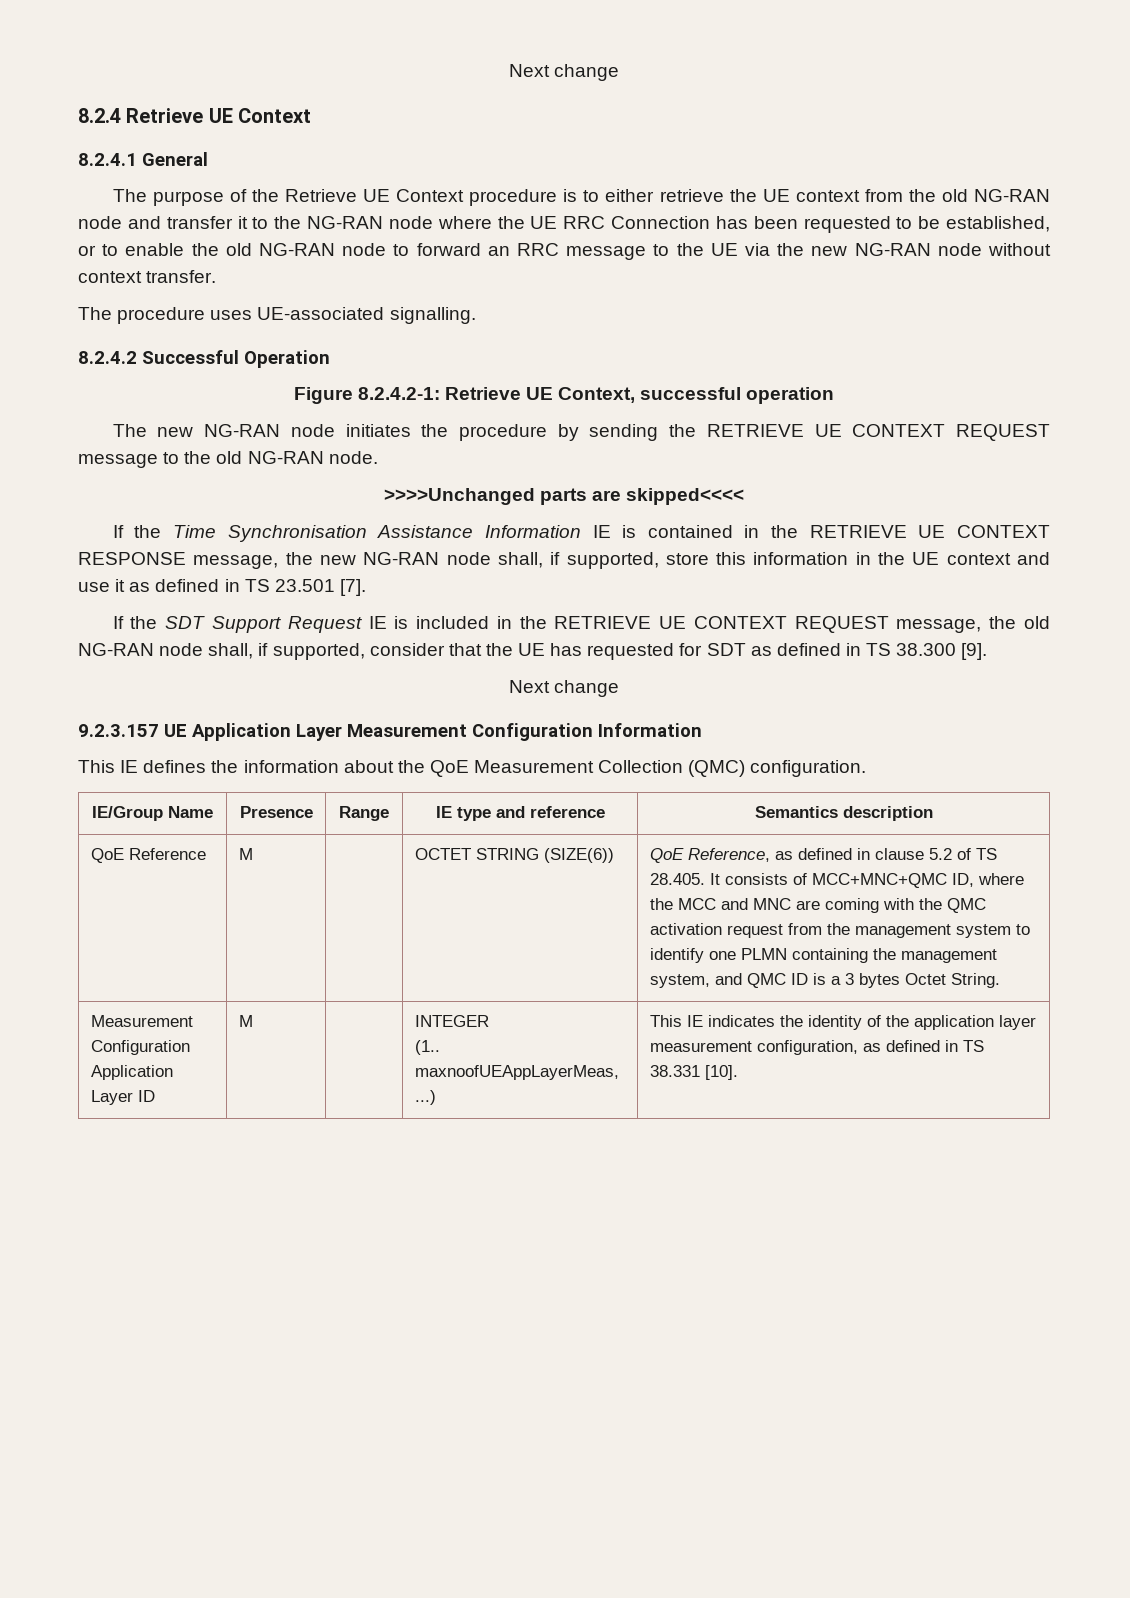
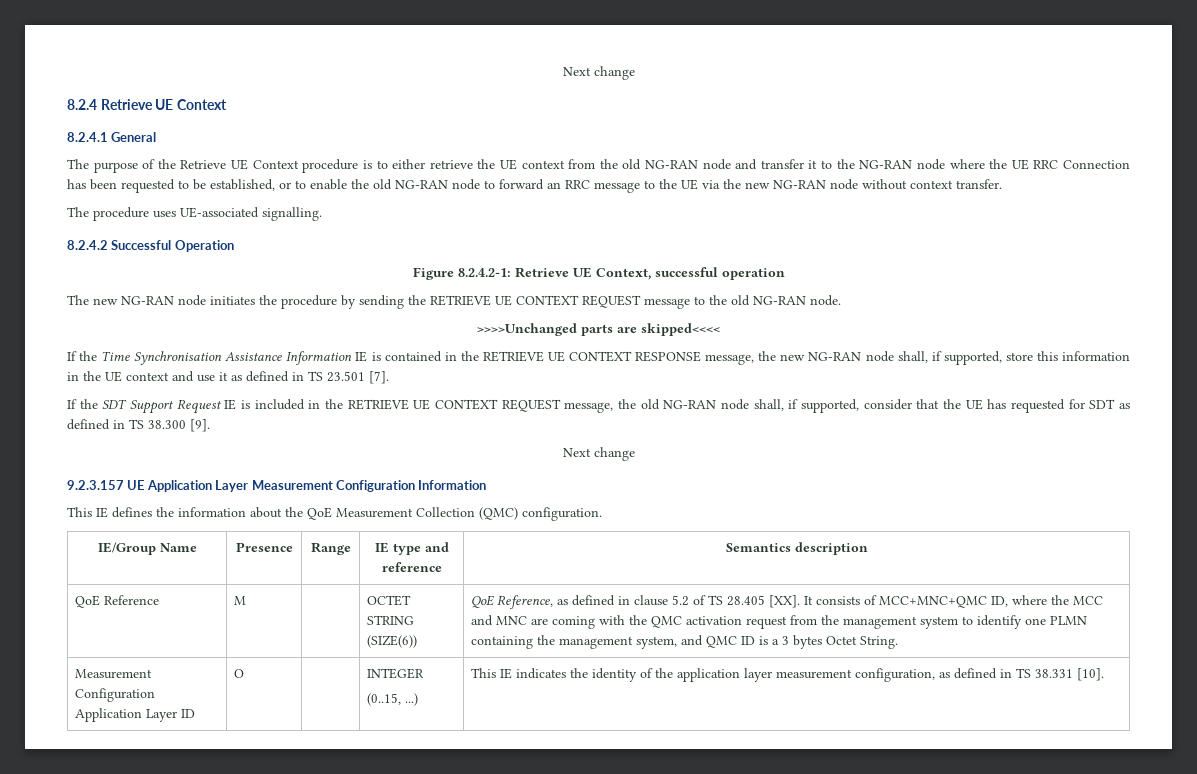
[649,873,705,885] 28.405. -> [727,595,801,608] 28.405 [XX].
[238,1015,253,1027] M -> [234,669,245,678] O
[414,1040,440,1055] [414,1065,619,1080] (1.. maxnoofUEAppLayerMeas, -> [367,693,402,706] (0..15,

